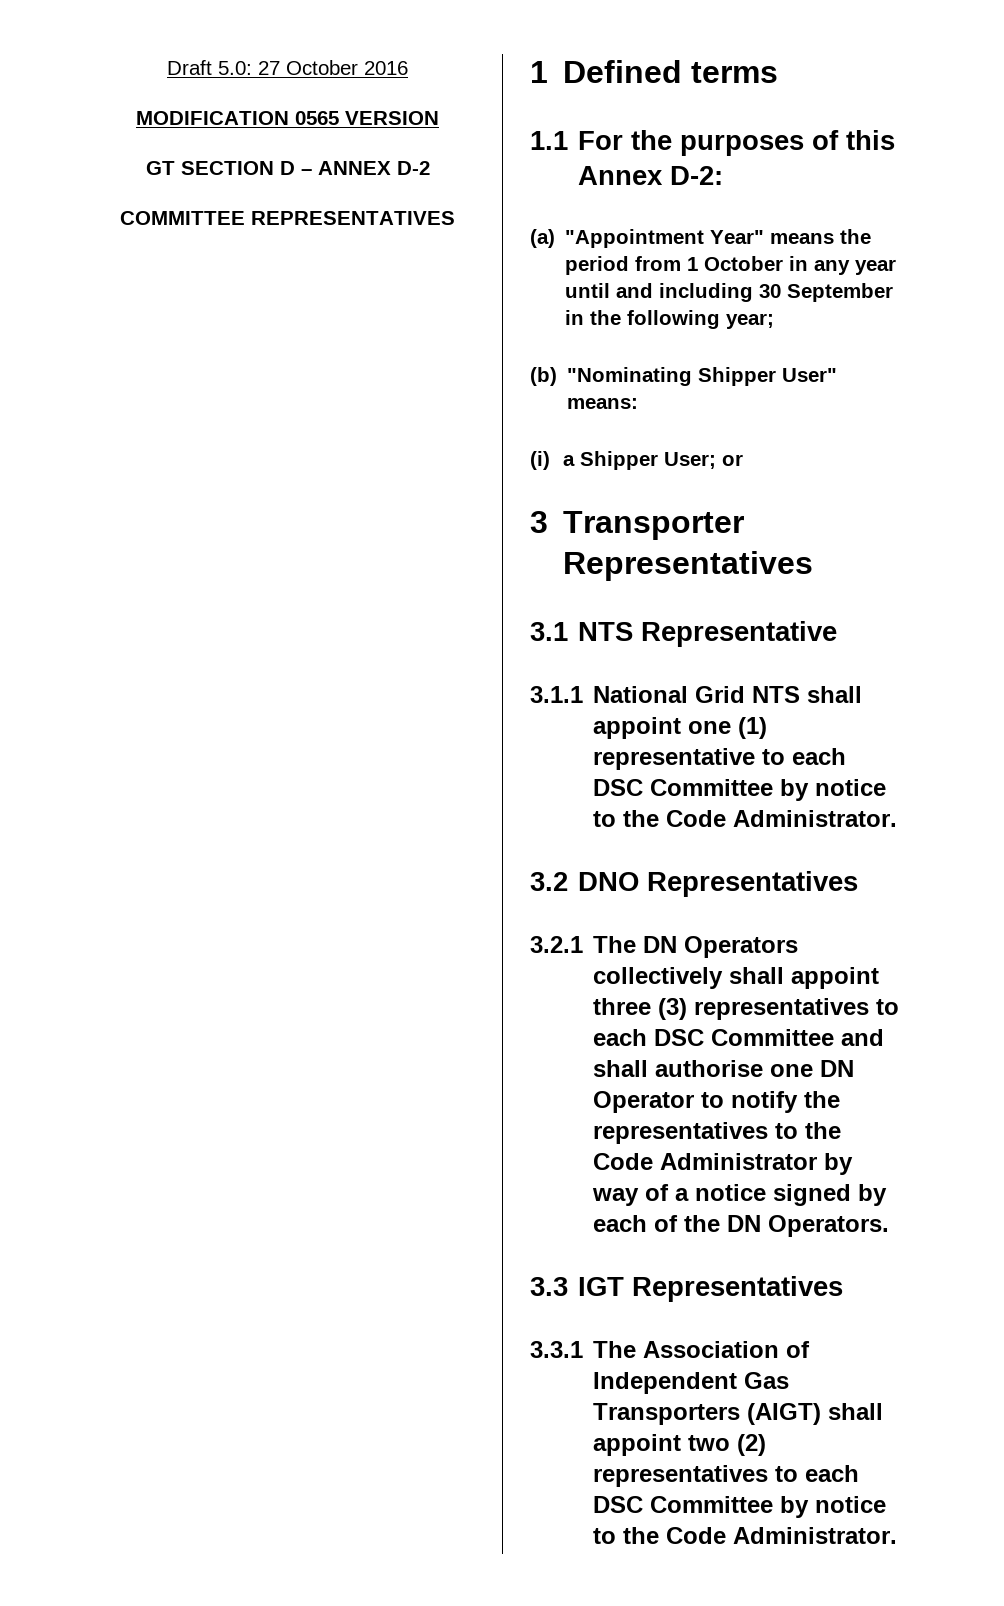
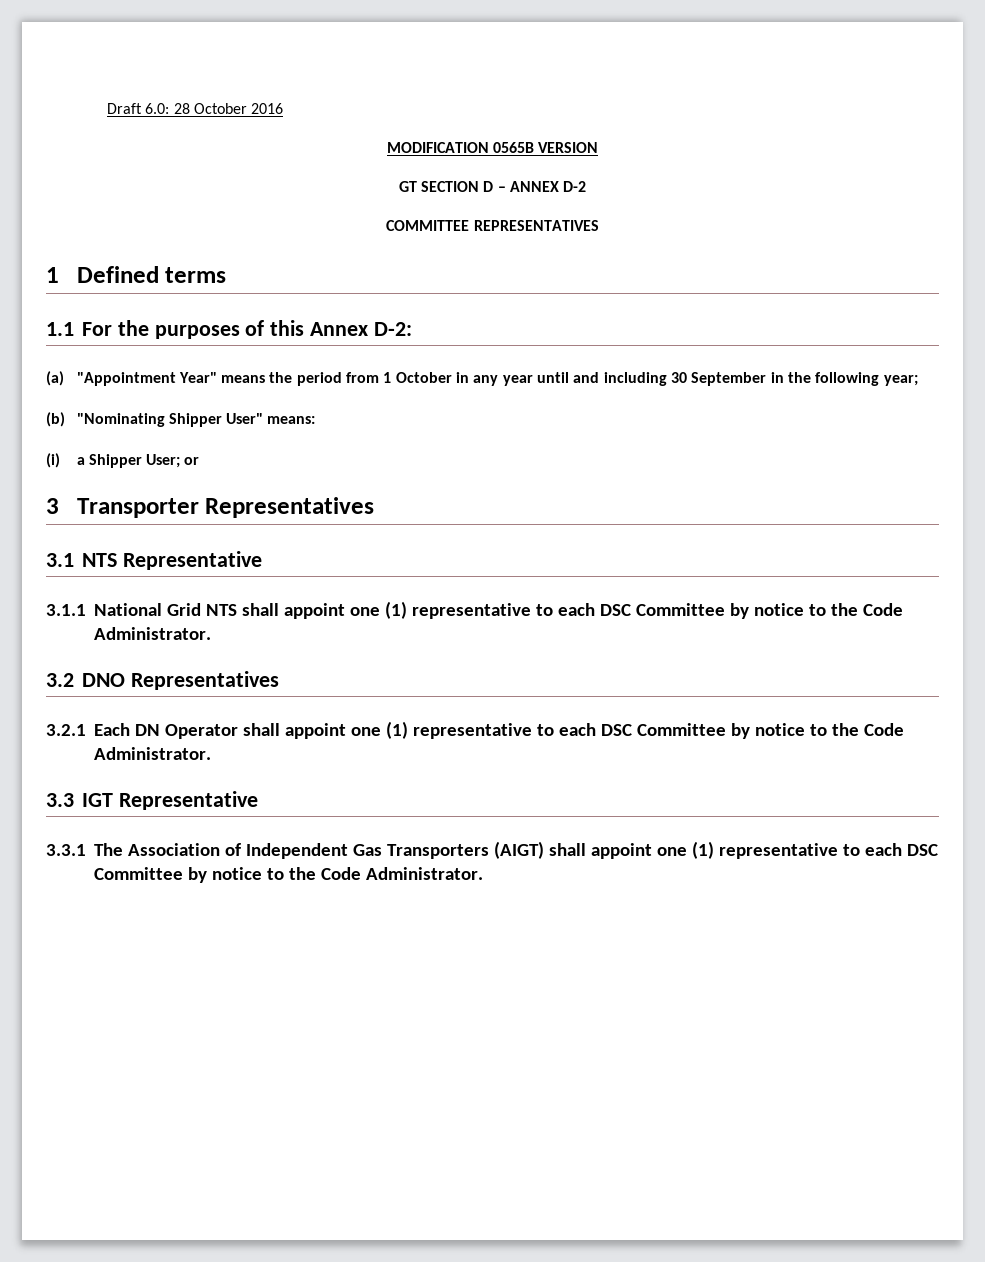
[218,61,281,75] 5.0: 27 -> [145,103,190,114] 6.0: 28
[295,111,339,125] 0565 -> [493,142,534,153] 0565B
[593,936,799,958] [593,967,880,989] [593,998,900,1020] [593,1029,885,1046] [593,1060,855,1077] [593,1091,841,1113] [593,1122,842,1144] [593,1153,854,1175] [592,1184,888,1206] [593,1215,890,1237] The DN Operators collectively shall appoint three (3) representatives to each DSC Committee and shall authorise one DN Operator to notify the representatives to the Code Administrator by way of a notice signed by each of the DN Operators. -> [94,721,904,739] [94,747,211,760] Each DN Operator shall appoint one (1) representative to each DSC Committee by notice to the Code Administrator.
[632,1276,844,1302] Representatives -> [118,791,258,810] Representative
[688,1434,767,1456] [593,1465,769,1487] two (2) representatives -> [656,841,838,859] one (1) representative

